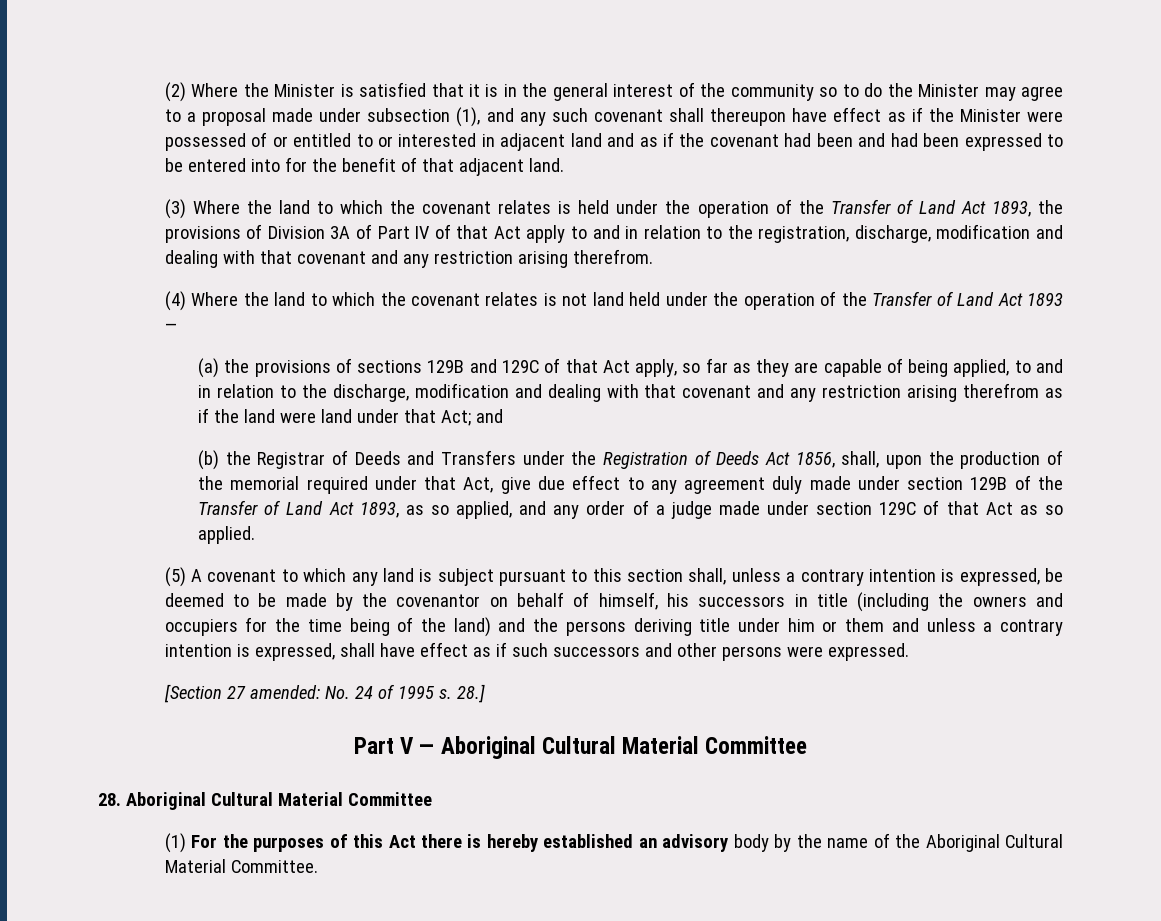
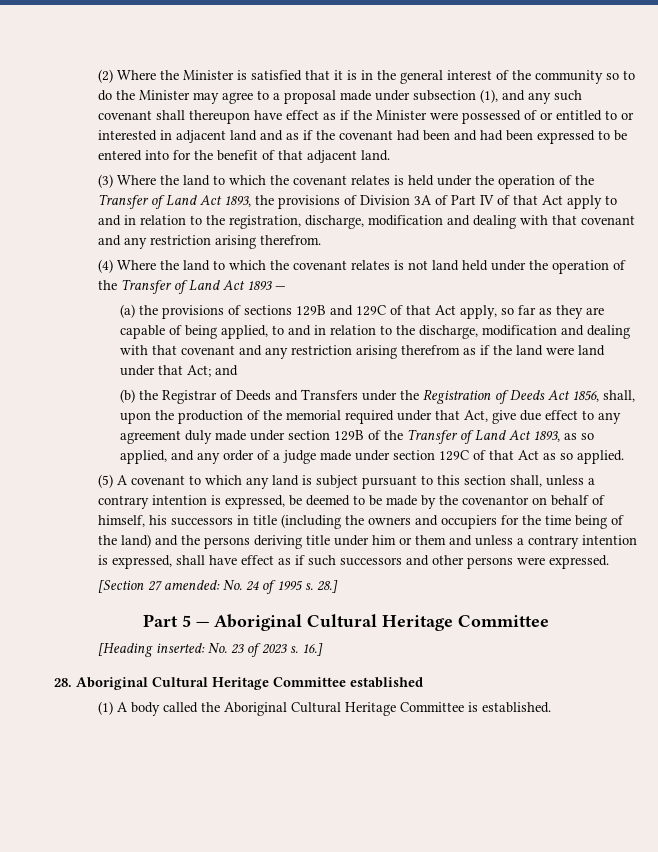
[400,737,415,754] V -> [181,615,191,627] 5
[621,736,808,754] Material Committee -> [381,615,549,631] [97,643,323,657] Heritage Committee // [Heading inserted: No. 23 of 2023 s. 16.]
[277,792,432,806] Material Committee -> [212,677,423,690] Heritage Committee established
[191,833,1064,852] [164,859,318,873] For the purposes of this Act there is hereby established an advisory body by the name of the Aboriginal Cultural Material Committee. -> [116,702,551,716] A body called the Aboriginal Cultural Heritage Committee is established.

